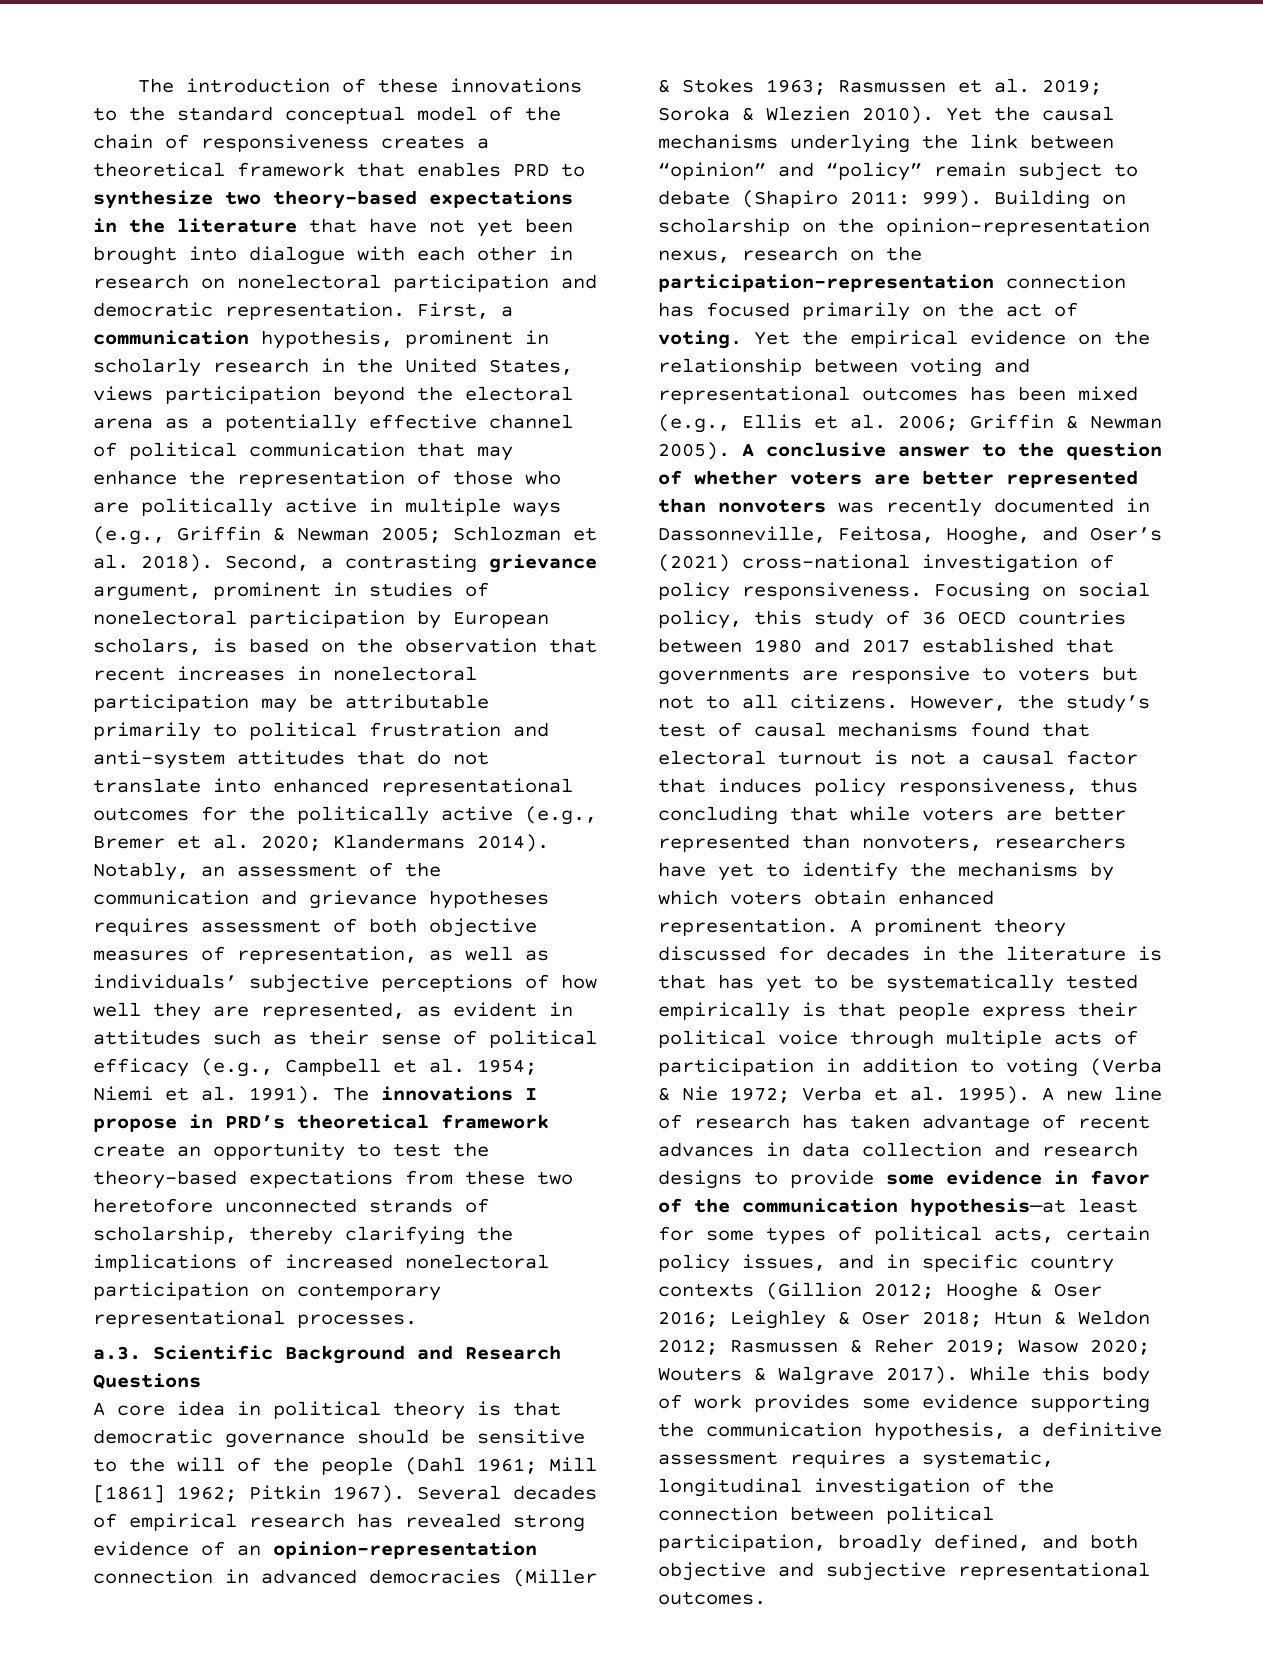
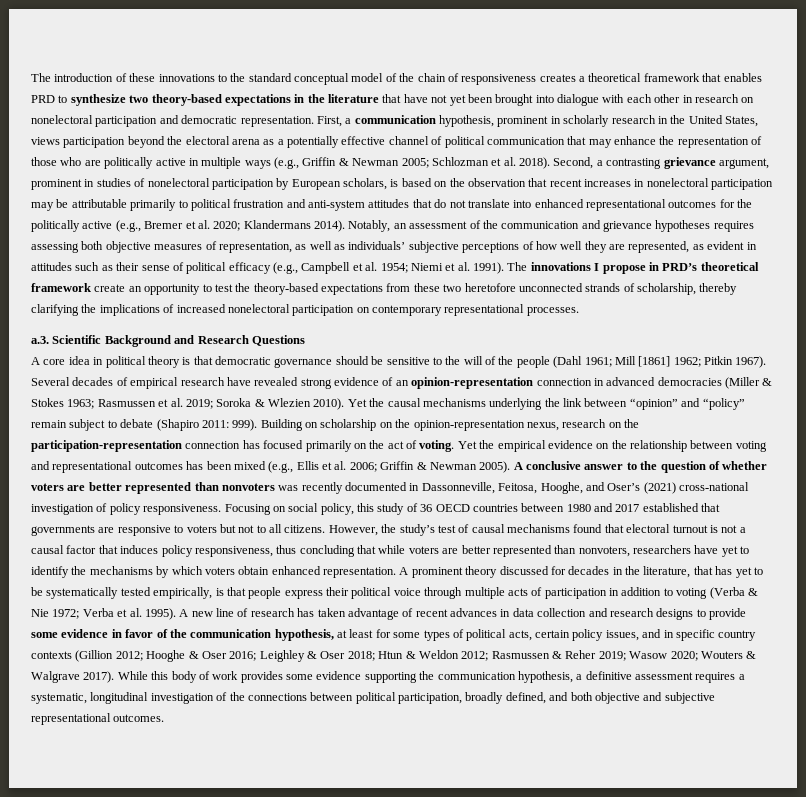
[201,918,357,933] assessment of -> [31,242,79,253] assessing
[357,1513,393,1528] has -> [226,377,251,386] have
[1006,946,1162,961] literature is -> [643,566,691,578] literature,
[658,1002,790,1021] empirically -> [153,587,213,599] empirically,
[910,1198,1066,1217] hypothesis—at -> [274,629,347,641] hypothesis, at
[658,1506,778,1521] connection -> [247,693,307,701] connections

